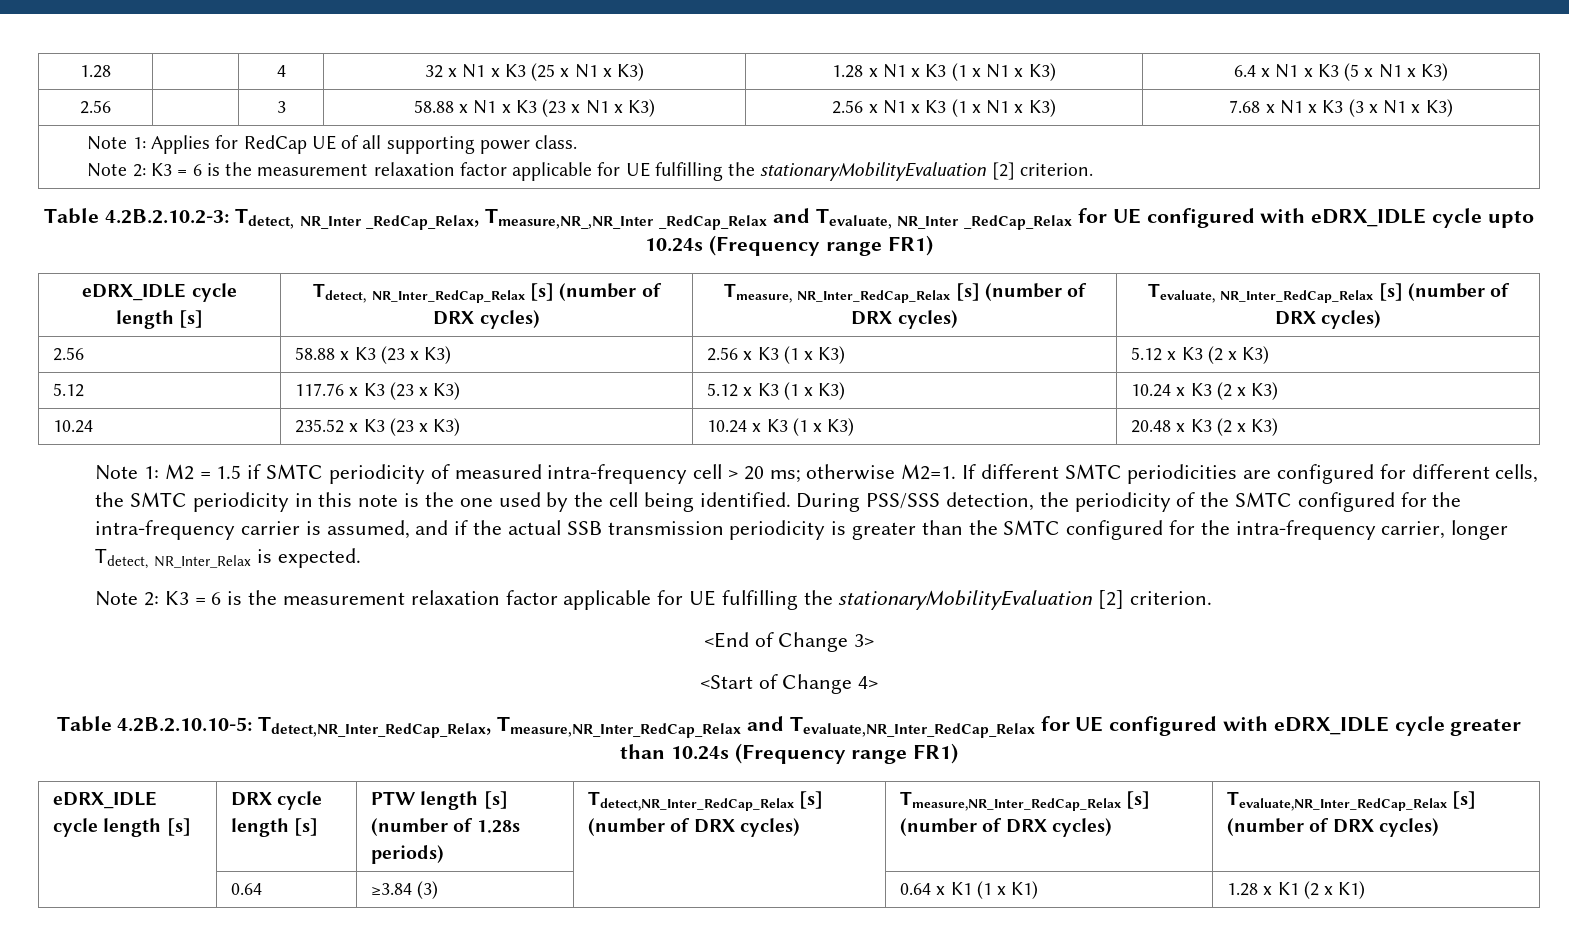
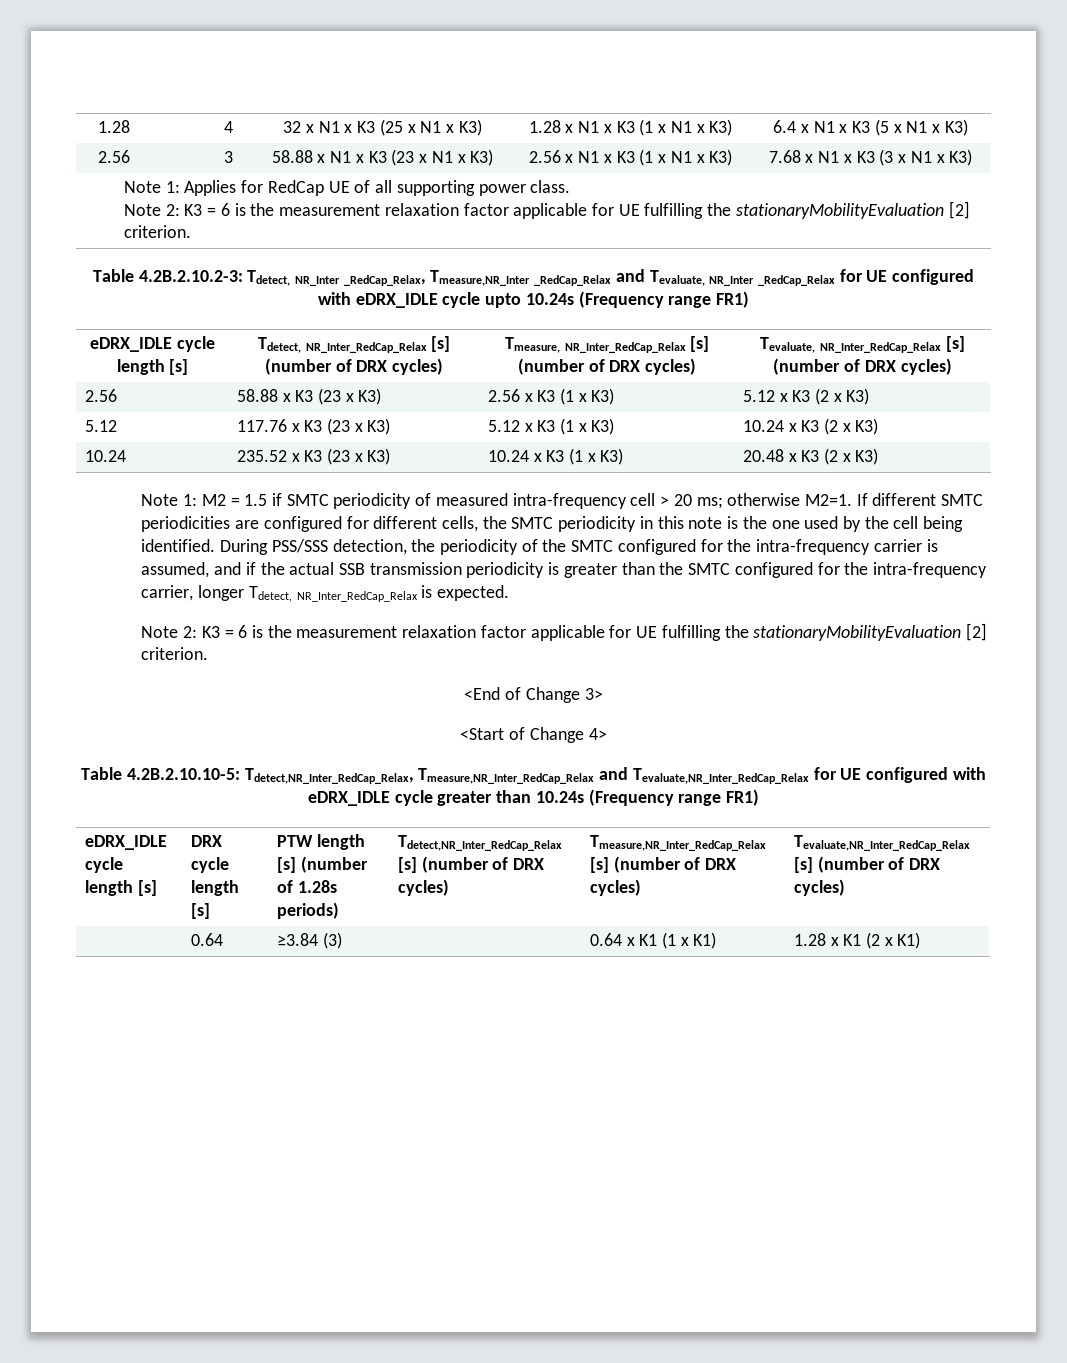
[485,208,654,229] Tmeasure,NR_,NR_Inter -> [430,270,531,286] Tmeasure,NR_Inter
[154,555,252,568] NR_Inter_Relax -> [296,591,418,602] NR_Inter_RedCap_Relax

